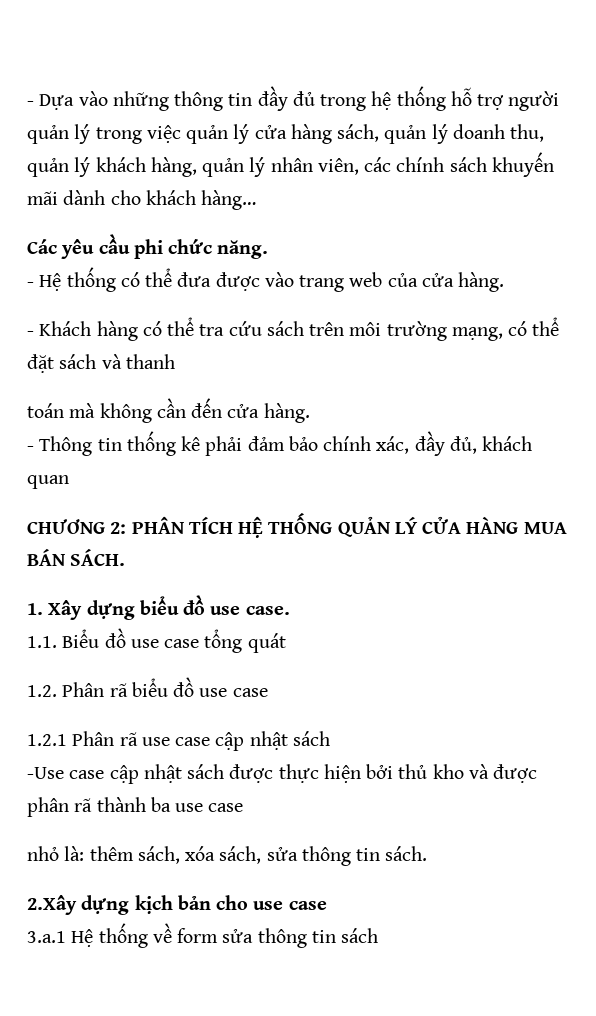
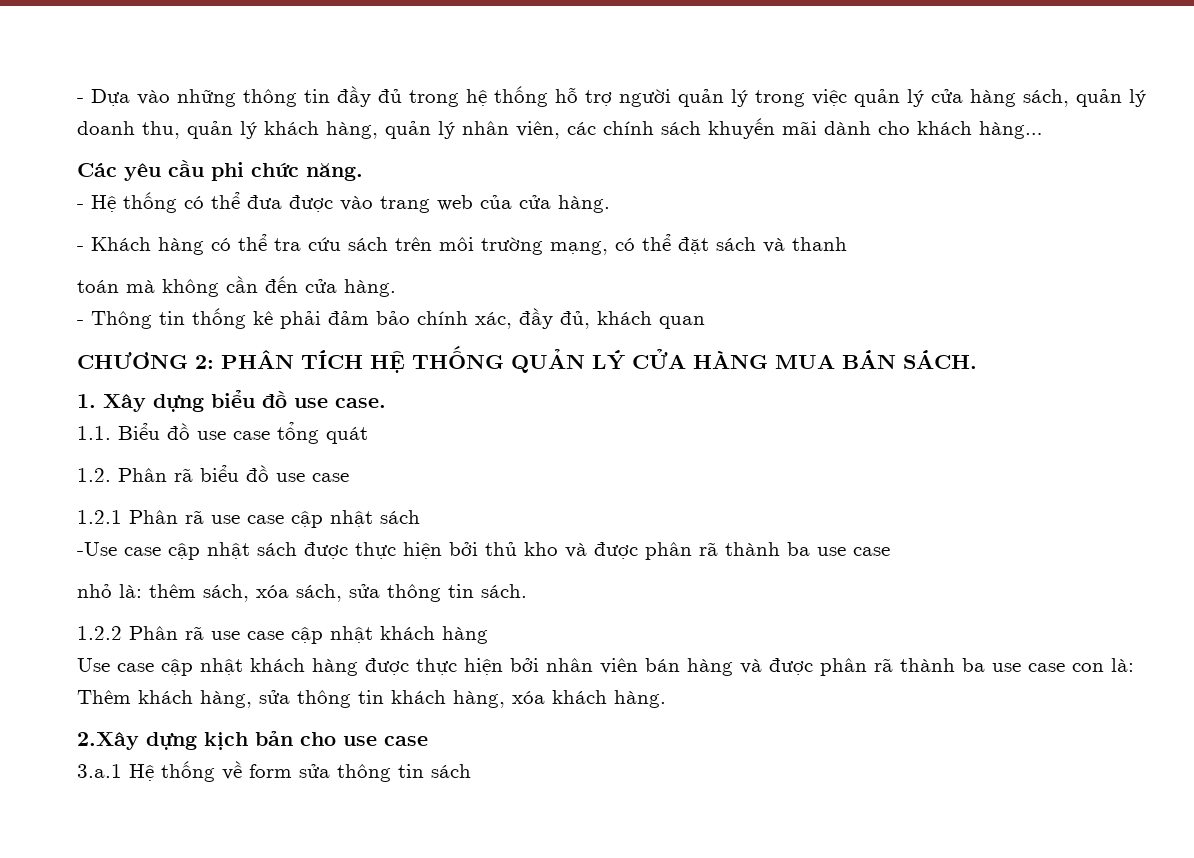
(428, 853) none -> [77,626,488,644] [77,658,1134,676] [77,690,666,708] // 1.2.2 Phân rã use case cập nhật khách hàng // Use case cập nhật khách hàng được thực hiện bởi nhân viên bán hàng và được phân rã thành ba use case con là: Thêm khách hàng, sửa thông tin khách hàng, xóa khách hàng.

